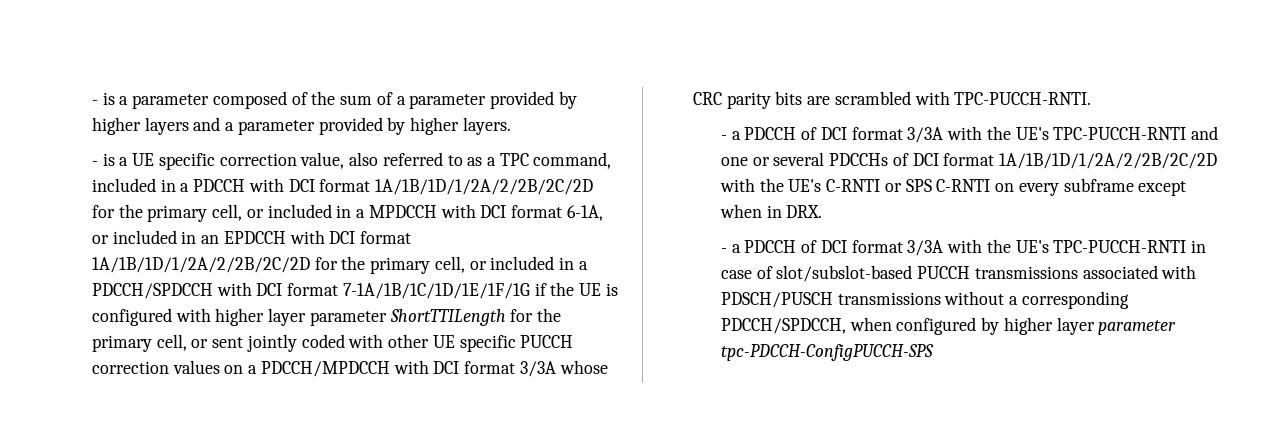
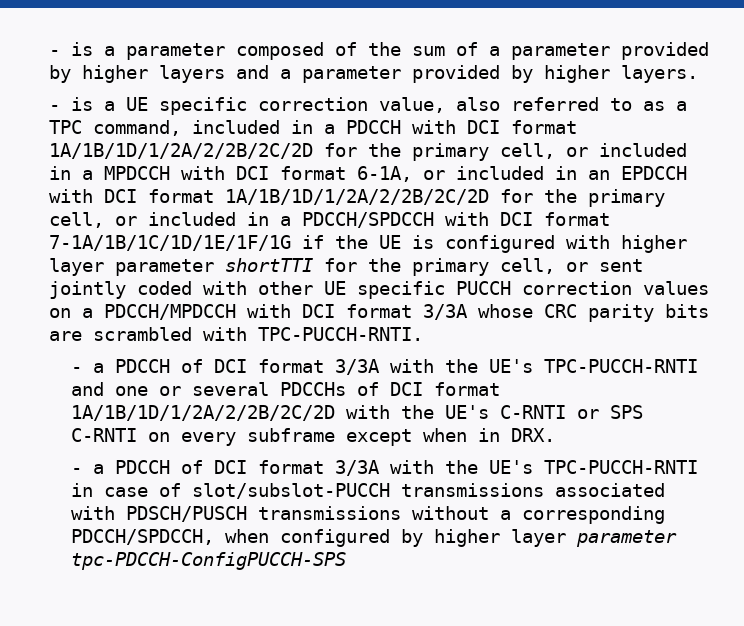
[389,309,506,326] ShortTTILength -> [225,258,314,272] shortTTI
[776,265,971,282] slot/subslot-based PUCCH -> [191,483,390,499] slot/subslot-PUCCH

